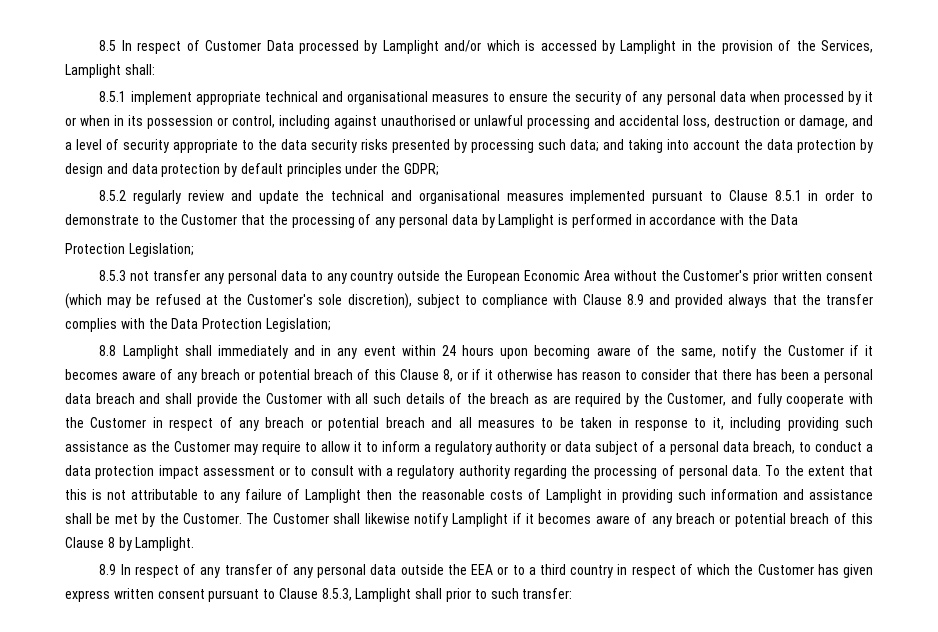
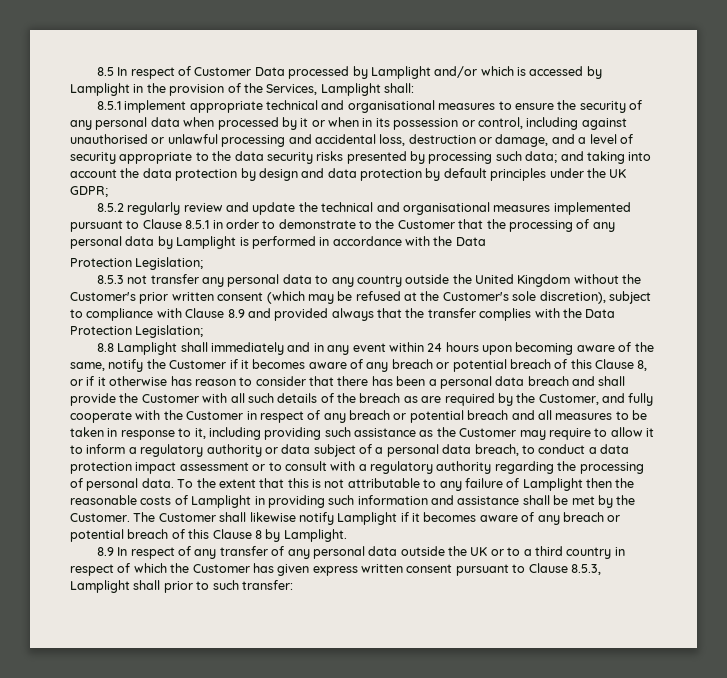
(401, 168) none -> [609,169,627,178] UK
[467,270,610,284] European Economic Area -> [475,274,571,287] United Kingdom
[471,564,494,575] EEA -> [470,547,488,556] UK

